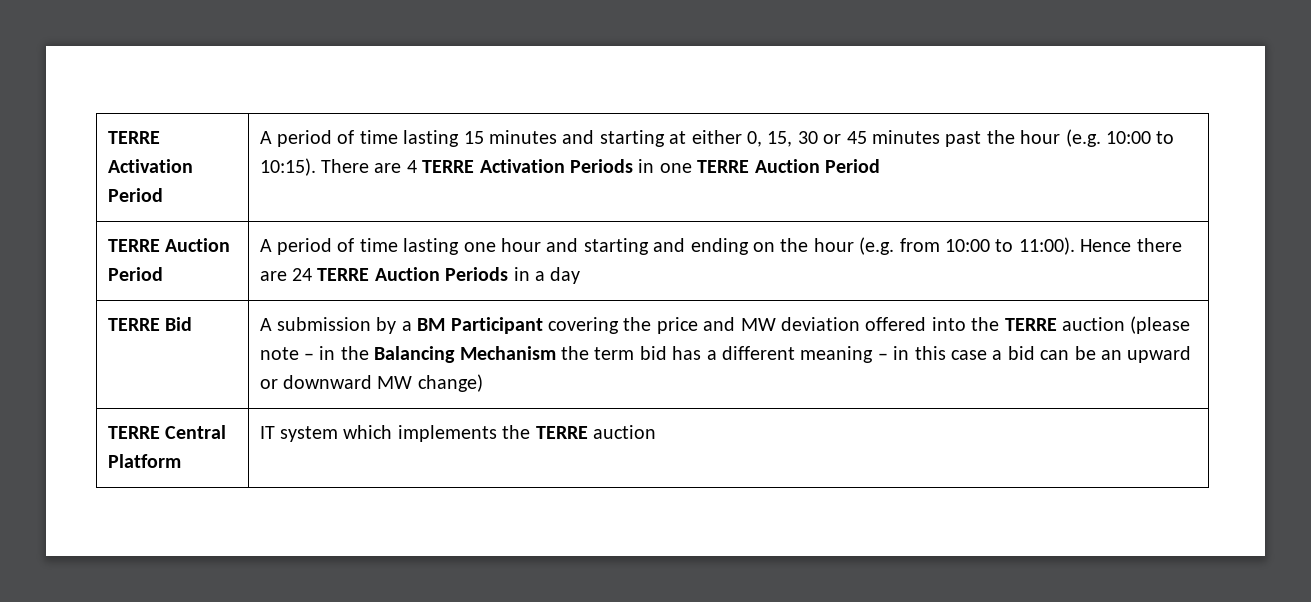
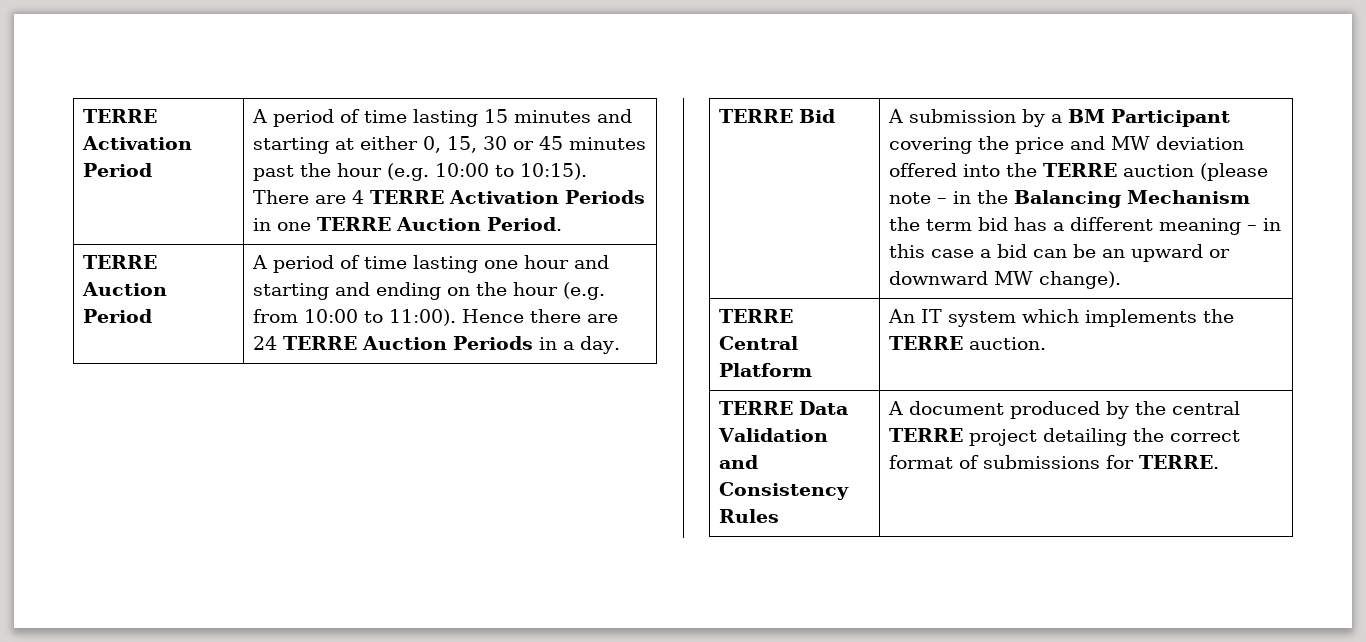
[824,159,880,173] Period -> [486,217,562,231] Period.
[550,267,581,284] day -> [579,336,620,354] day.
[417,374,483,392] change) -> [1038,271,1121,289] change).
(181, 461) none -> [887,309,915,323] An
[592,425,656,439] auction -> [968,337,1046,350] [718,401,848,415] [717,428,828,442] [718,455,758,469] [718,482,849,500] [718,509,779,523] [887,401,1240,419] [888,428,1240,446] [888,455,1219,469] auction. // TERRE Data Validation and Consistency Rules | A document produced by the central TERRE project detailing the correct format of submissions for TERRE.

